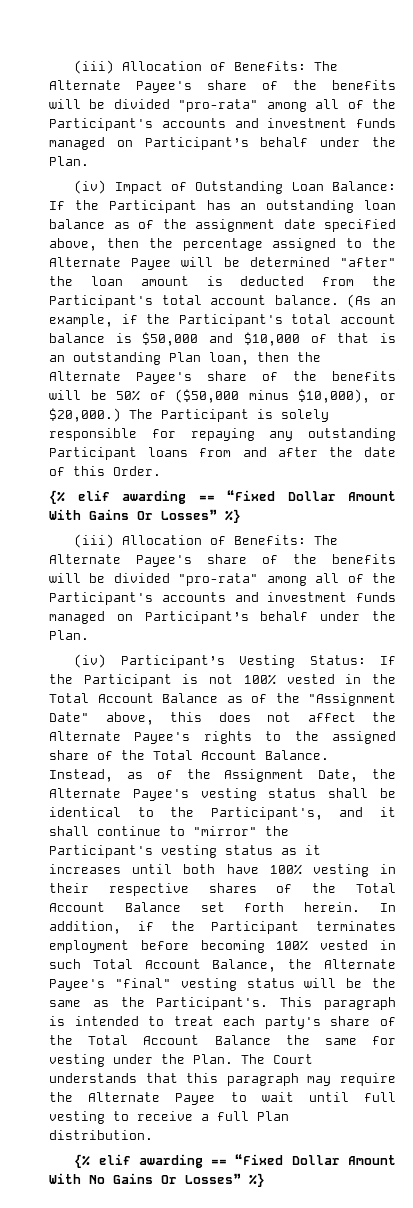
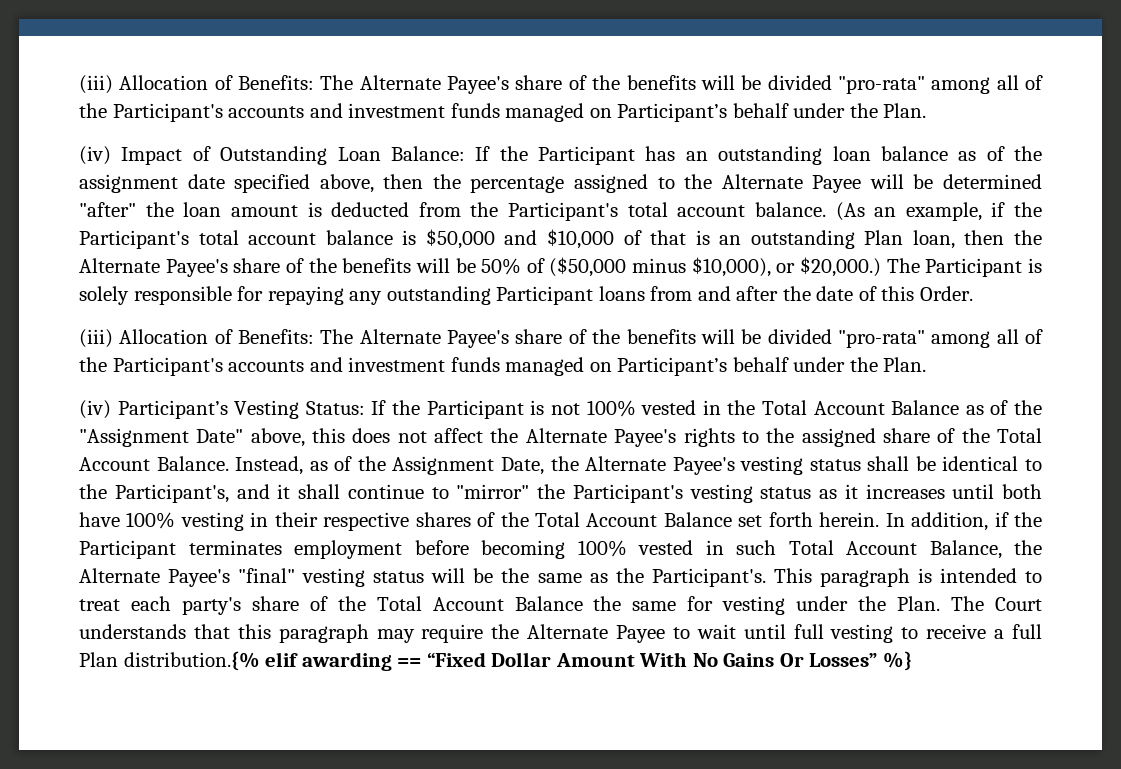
[49,489,396,504] [49,509,241,523] // {% elif awarding == “Fixed Dollar Amount With Gains Or Losses” %} -> (974, 293) none
[49,1130,153,1140] [74,1154,91,1168] distribution. // {% -> [123,651,260,671] distribution.{%

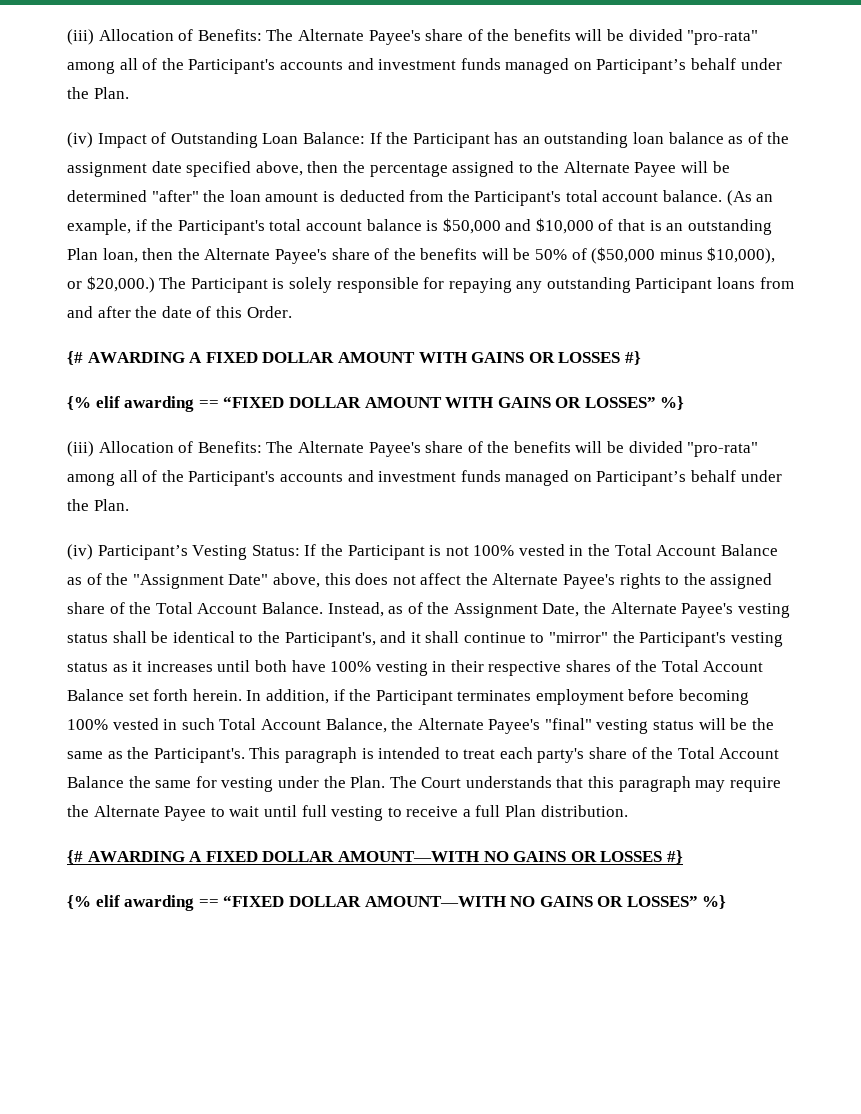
(974, 293) none -> [67,351,641,365] [67,396,685,412] // {# AWARDING A FIXED DOLLAR AMOUNT WITH GAINS OR LOSSES #} // {% elif awarding == “FIXED DOLLAR AMOUNT WITH GAINS OR LOSSES” %}
[123,651,878,671] distribution.{% elif awarding == “Fixed Dollar Amount With No Gains Or Losses” -> [540,805,628,817] [67,850,683,864] [67,895,698,911] distribution. // {# AWARDING A FIXED DOLLAR AMOUNT—WITH NO GAINS OR LOSSES #} // {% elif awarding == “FIXED DOLLAR AMOUNT—WITH NO GAINS OR LOSSES”

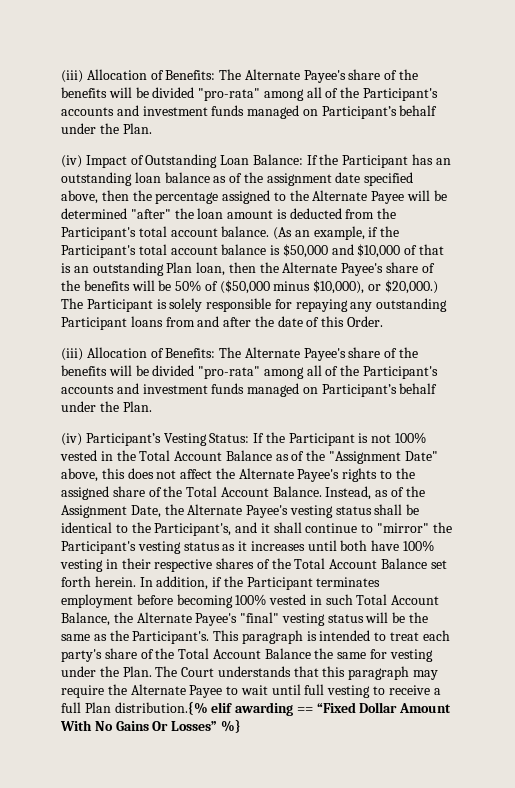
[67,351,641,365] [67,396,685,412] // {# AWARDING A FIXED DOLLAR AMOUNT WITH GAINS OR LOSSES #} // {% elif awarding == “FIXED DOLLAR AMOUNT WITH GAINS OR LOSSES” %} -> (384, 321) none
[540,805,628,817] [67,850,683,864] [67,895,698,911] distribution. // {# AWARDING A FIXED DOLLAR AMOUNT—WITH NO GAINS OR LOSSES #} // {% elif awarding == “FIXED DOLLAR AMOUNT—WITH NO GAINS OR LOSSES” -> [114,701,452,716] [60,720,218,731] distribution.{% elif awarding == “Fixed Dollar Amount With No Gains Or Losses”

